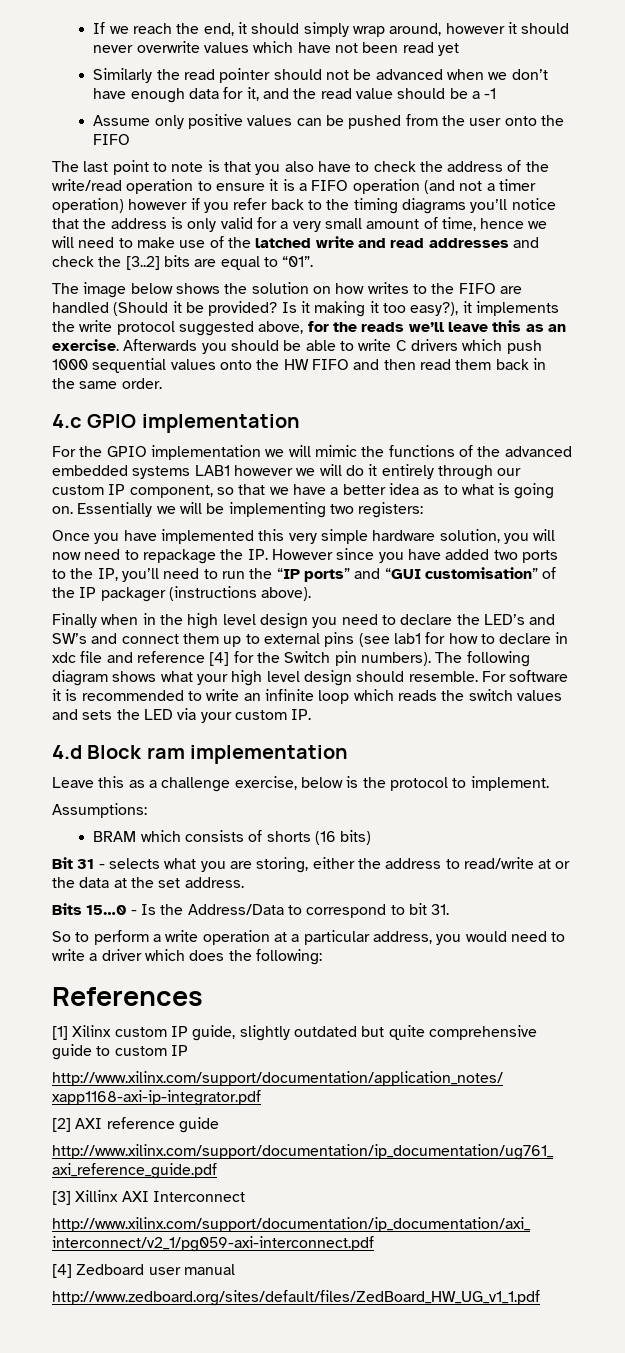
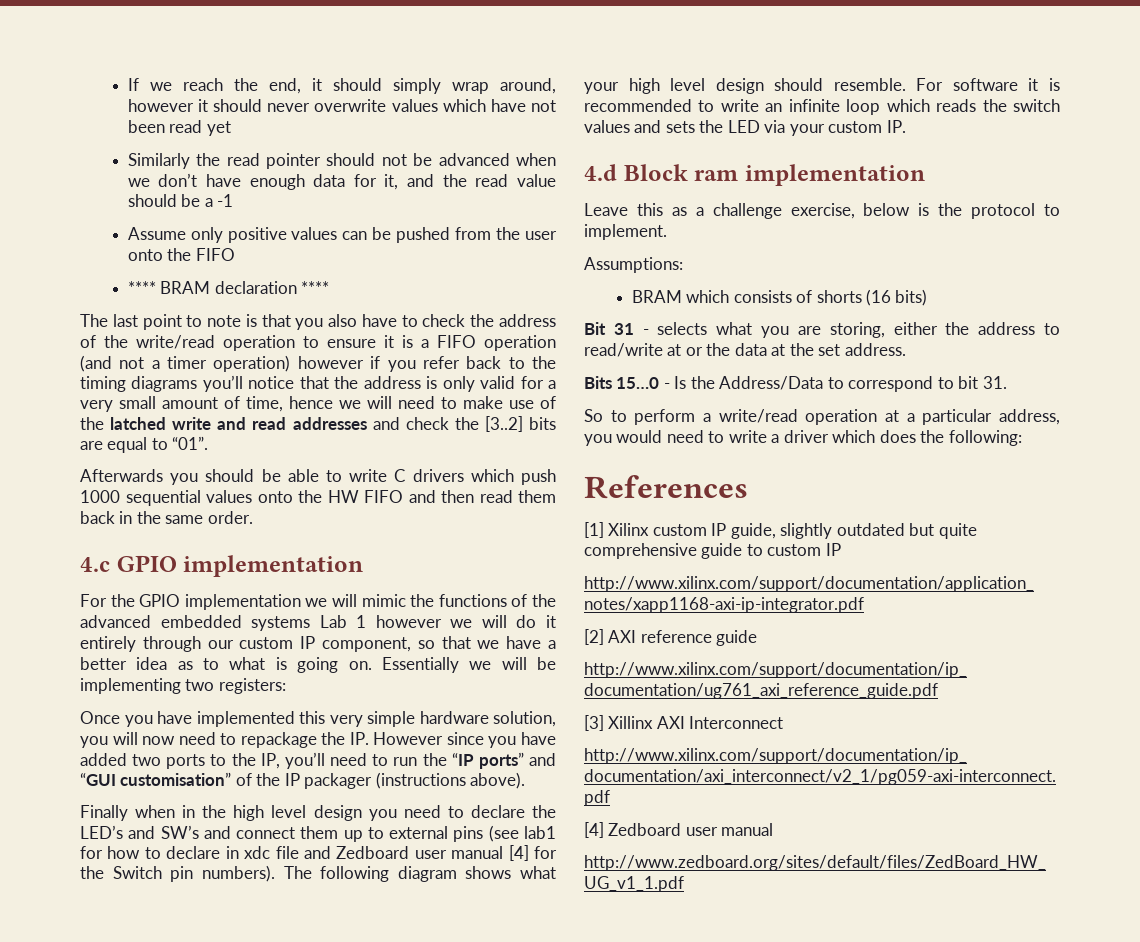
(131, 139) none -> [127,281,330,294] // **** BRAM declaration ****
[52,282,522,298] [52,301,559,317] [52,320,566,336] [52,339,119,351] The image below shows the solution on how writes to the FIFO are handled (Should it be provided? Is it making it too easy?), it implements the write protocol suggested above, for the reads we’ll leave this as an exercise. -> (209, 443) none
[194,465,230,476] LAB1 -> [319,615,367,628] Lab 1
[136,651,205,663] reference -> [336,846,504,859] Zedboard user manual
[165,930,199,942] write -> [718,409,798,423] write/read

